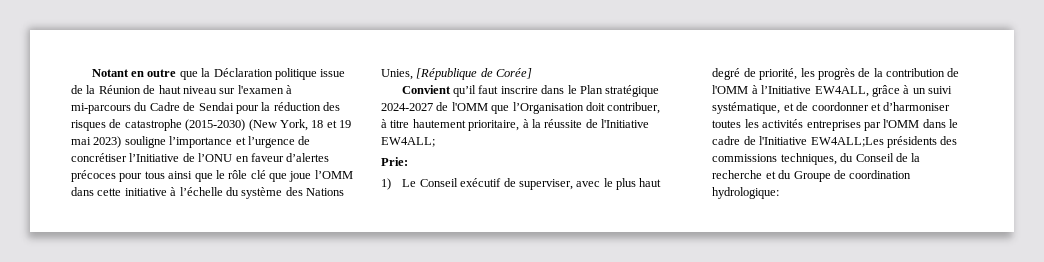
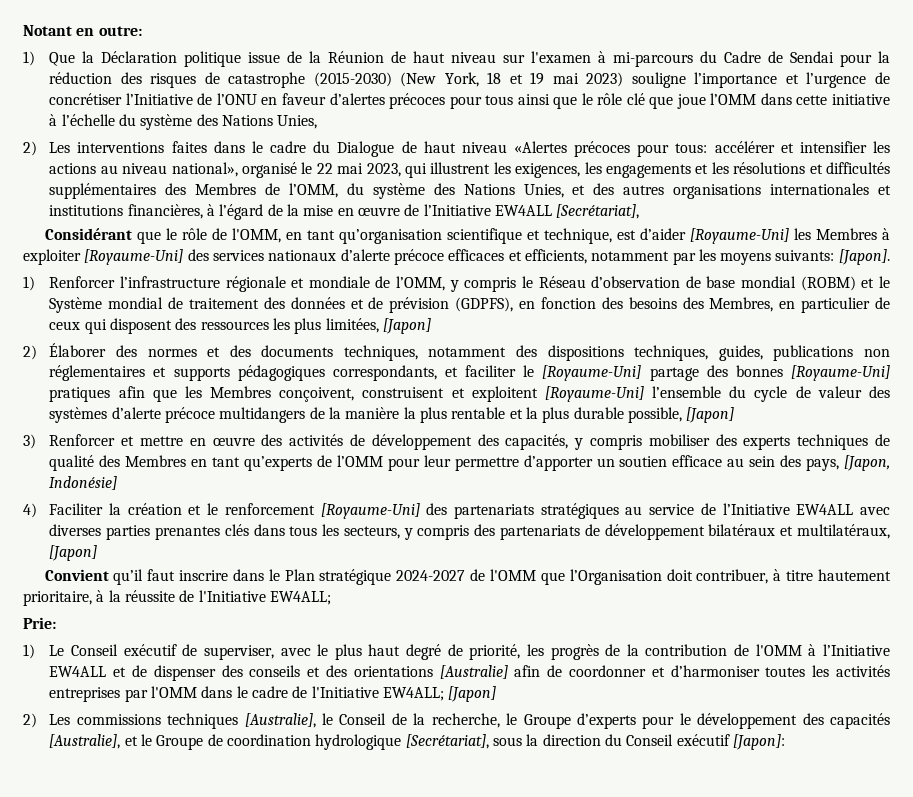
[147,69,198,80] outre que -> [98,26,142,36] [23,51,76,66] outre: // 1) Que
[416,68,533,80] [République de Corée] -> [23,141,890,157] [49,162,890,178] [49,183,892,199] [49,204,640,220] [44,228,890,244] [23,249,890,265] [23,276,890,292] [49,297,891,313] [49,318,431,334] [23,343,891,361] [49,365,890,381] [49,386,891,402] [49,407,735,423] [23,434,890,450] [49,455,891,471] [49,476,118,490] [23,503,891,519] [49,524,890,540] [49,545,98,561] // 2) Les interventions faites dans le cadre du Dialogue de haut niveau «Alertes précoces pour tous: accélérer et intensifier les actions au niveau national», organisé le 22 mai 2023, qui illustrent les exigences, les engagements et les résolutions et difficultés supplémentaires des Membres de l’OMM, du système des Nations Unies, et des autres organisations internationales et institutions financières, à l’égard de la mise en œuvre de l’Initiative EW4ALL [Secrétariat], // Considérant que le rôle de l'OMM, en tant qu’organisation scientifique et technique, est d’aider [Royaume-Uni] les Membres à exploiter [Royaume-Uni] des services nationaux d’alerte précoce efficaces et efficients, notamment par les moyens suivants: [Japon]. // 1) Renforcer l’infrastructure régionale et mondiale de l’OMM, y compris le Réseau d’observation de base mondial (ROBM) et le Système mondial de traitement des données et de prévision (GDPFS), en fonction des besoins des Membres, en particulier de ceux qui disposent des ressources les plus limitées, [Japon] // 2) Élaborer des normes et des documents techniques, notamment des dispositions techniques, guides, publications non réglementaires et supports pédagogiques correspondants, et faciliter le [Royaume-Uni] partage des bonnes [Royaume-Uni] pratiques afin que les Membres conçoivent, construisent et exploitent [Royaume-Uni] l’ensemble du cycle de valeur des systèmes d’alerte précoce multidangers de la manière la plus rentable et la plus durable possible, [Japon] // 3) Renforcer et mettre en œuvre des activités de développement des capacités, y compris mobiliser des experts techniques de qualité des Membres en tant qu’experts de l’OMM pour leur permettre d’apporter un soutien efficace au sein des pays, [Japon, Indonésie] // 4) Faciliter la création et le renforcement [Royaume-Uni] des partenariats stratégiques au service de l’Initiative EW4ALL avec diverses parties prenantes clés dans tous les secteurs, y compris des partenariats de développement bilatéraux et multilatéraux, [Japon]
[814,85,953,97] [712,102,794,114] EW4ALL, grâce à un suivi systématique, et -> [49,665,541,681] EW4ALL et de dispenser des conseils et des orientations [Australie] afin
[810,136,958,148] [712,153,921,165] [712,170,912,182] [712,187,780,199] EW4ALL;Les présidents des commissions techniques, du Conseil de la recherche et du Groupe de coordination hydrologique: -> [382,686,497,702] [23,713,890,729] [49,734,785,750] EW4ALL; [Japon] // 2) Les commissions techniques [Australie], le Conseil de la recherche, le Groupe d’experts pour le développement des capacités [Australie], et le Groupe de coordination hydrologique [Secrétariat], sous la direction du Conseil exécutif [Japon]:

